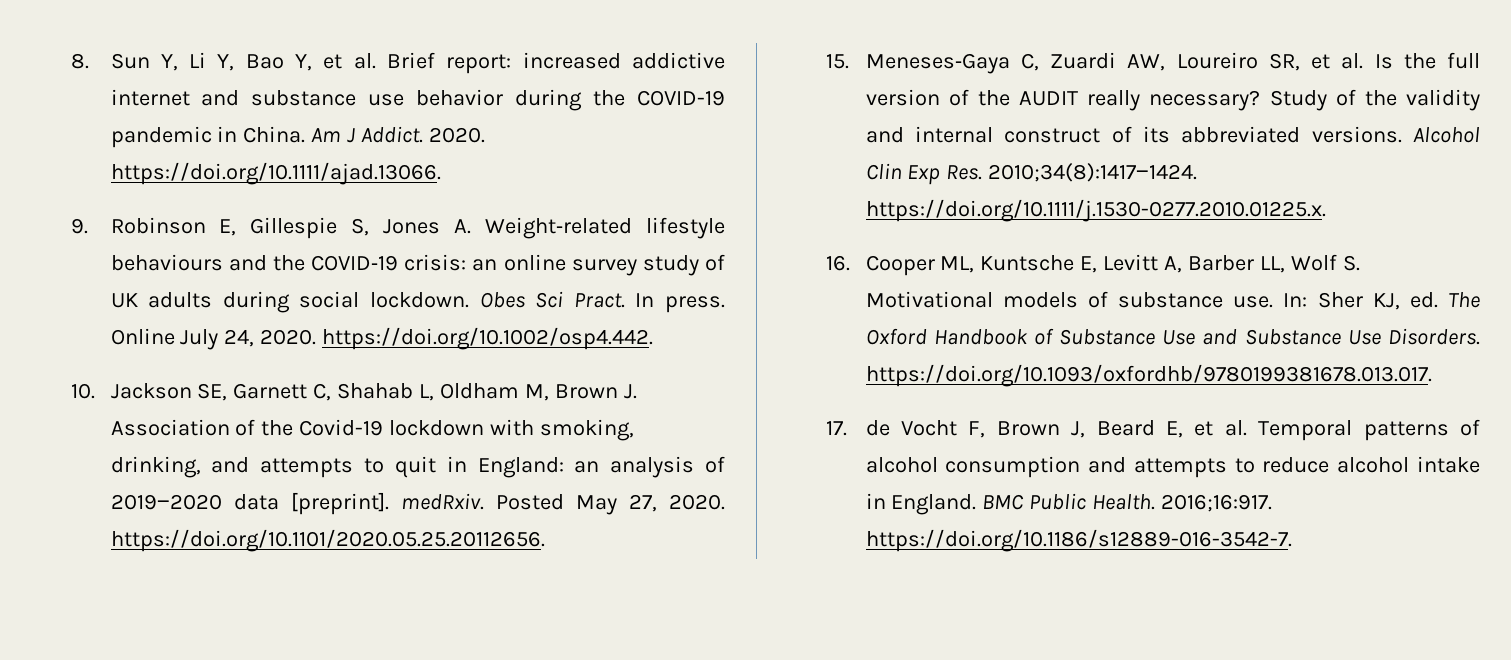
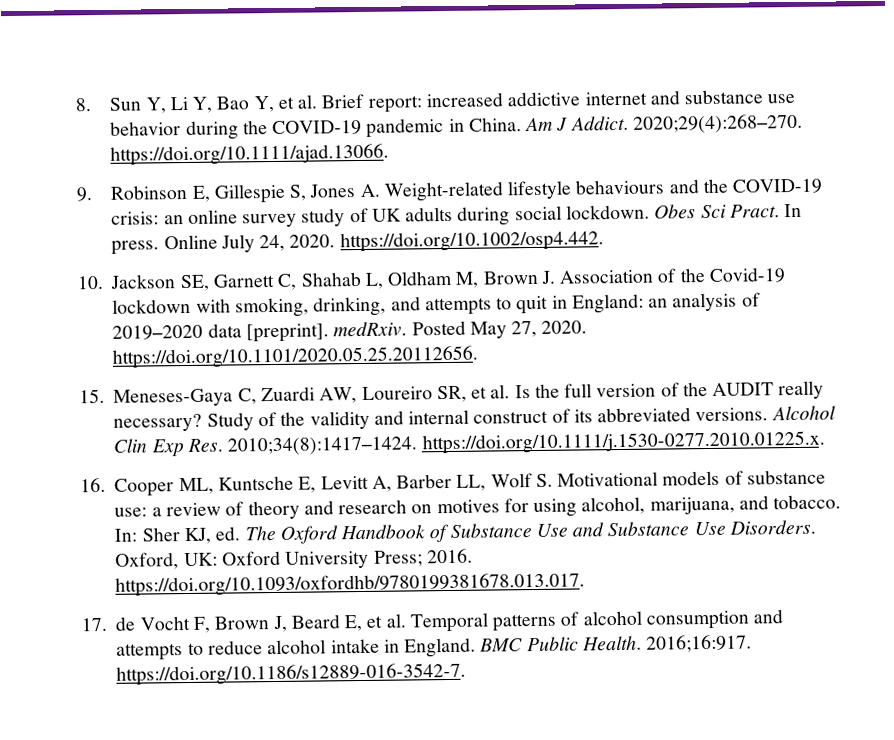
[429,127,486,143] 2020. -> [633,113,804,134] 2020;29(4):268‒270.
[1233,296,1274,308] use. -> [114,494,842,520] use: a review of theory and research on motives for using alcohol, marijuana, and tobacco.
(1481, 336) none -> [115,548,473,570] Oxford, UK: Oxford University Press; 2016.

